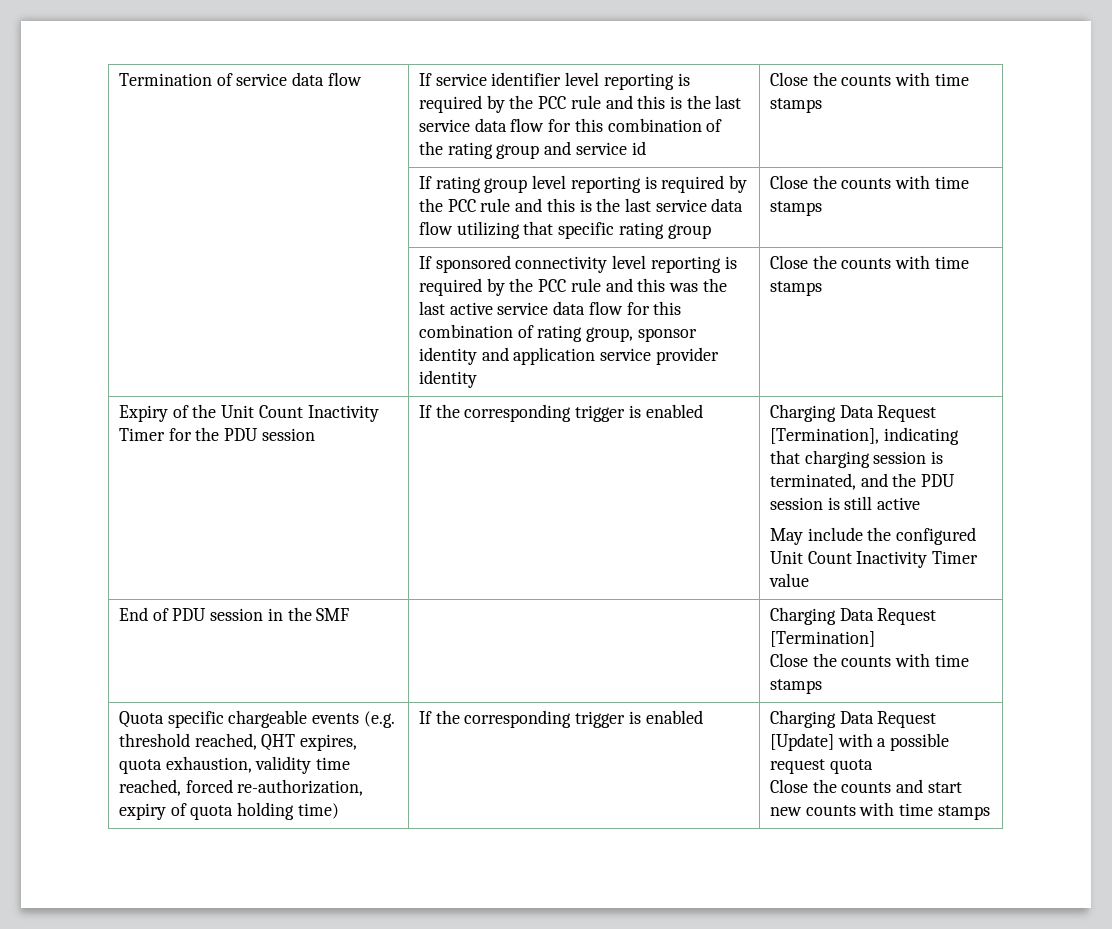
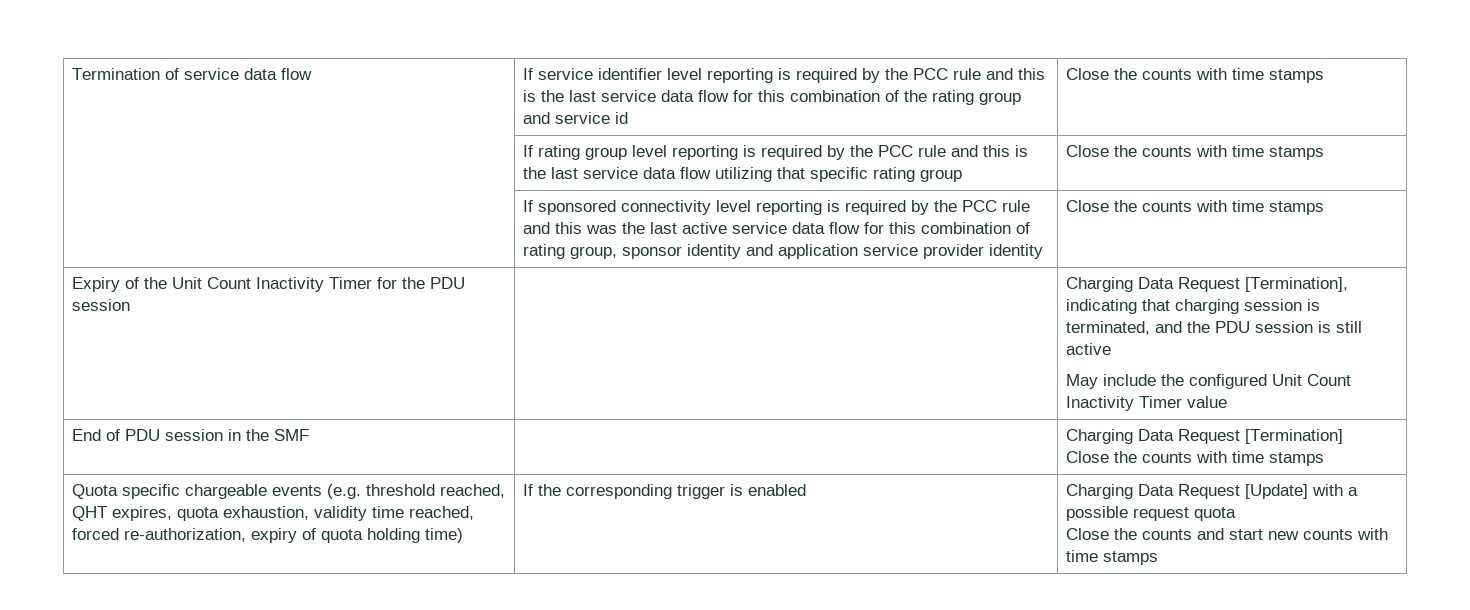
[418,404,703,422] If the corresponding trigger is enabled -> (131, 305) none

